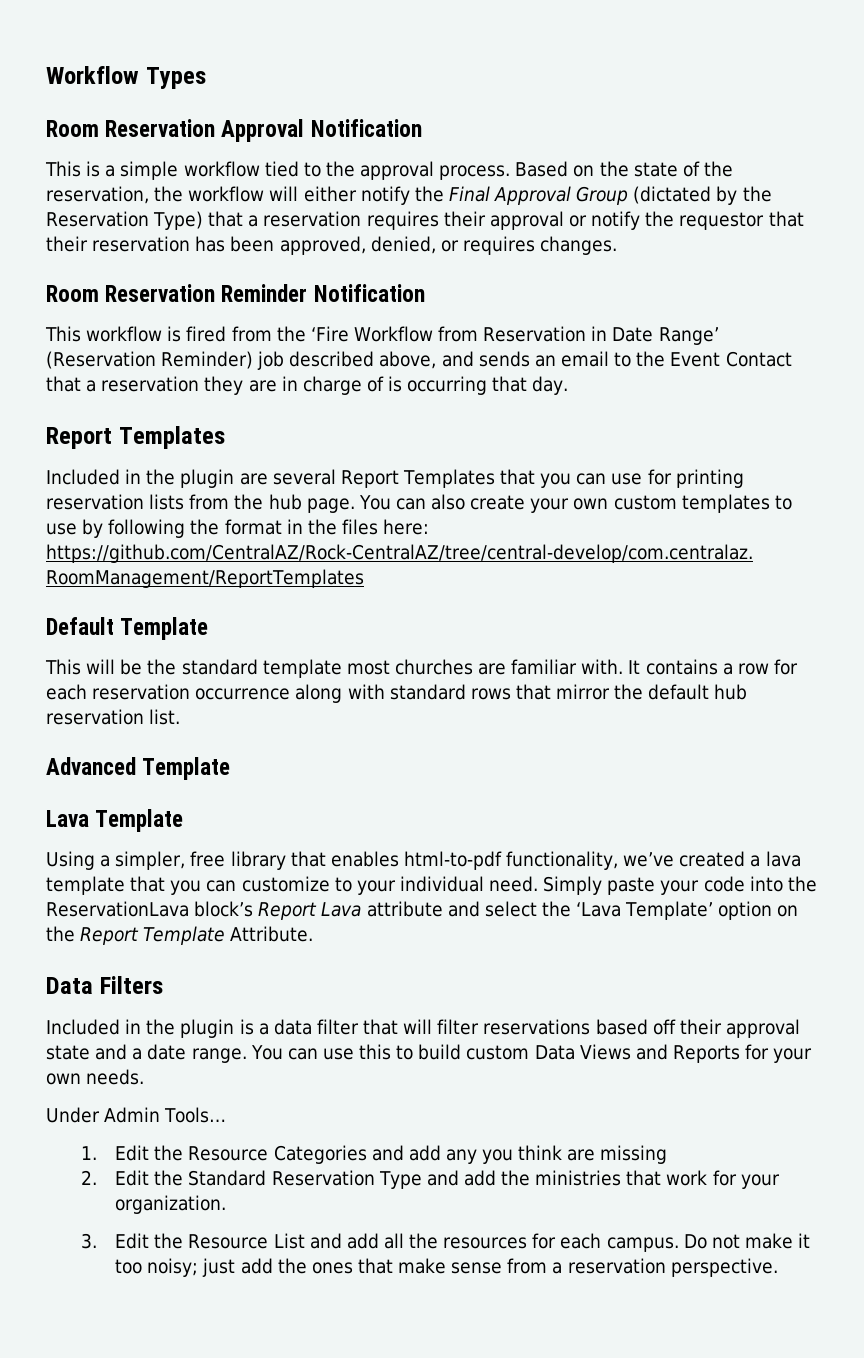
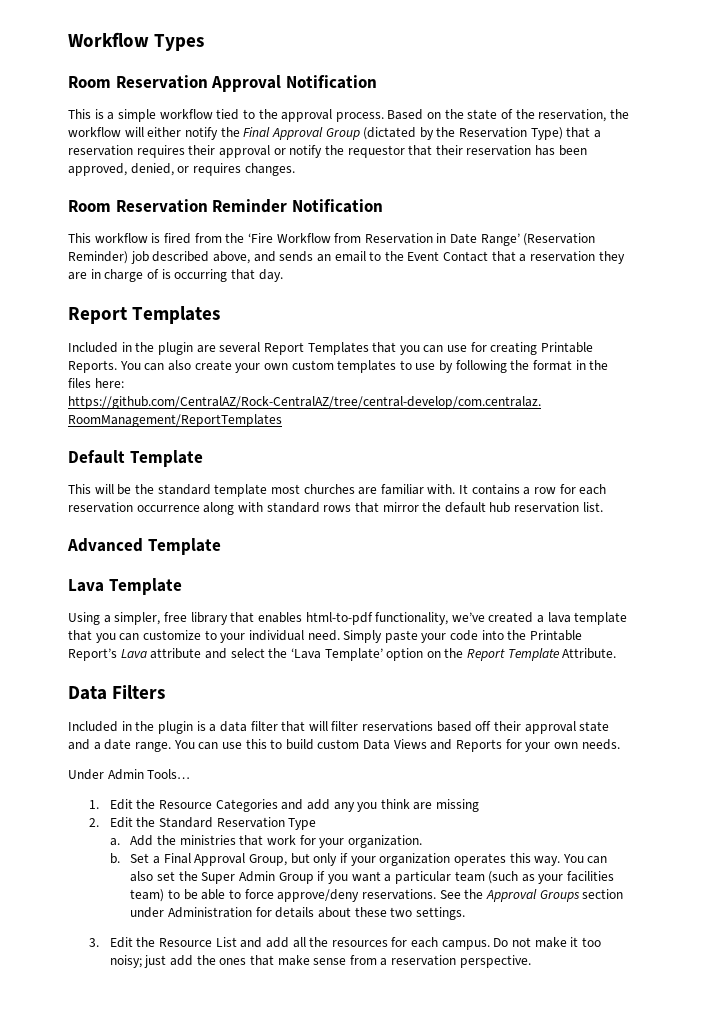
[675,469,744,488] [46,494,355,513] printing reservation lists from the hub page. -> [490,342,594,355] [68,360,117,373] creating Printable Reports.
[46,901,318,920] ReservationLava block’s Report -> [530,630,583,641] [68,648,117,661] Printable Report’s
[426,1170,496,1186] and add -> [109,835,154,846] // a. Add
(227, 1204) none -> [109,853,608,866] [130,871,615,884] [130,889,624,902] [130,907,465,920] // b. Set a Final Approval Group, but only if your organization operates this way. You can also set the Super Admin Group if you want a particular team (such as your facilities team) to be able to force approve/deny reservations. See the Approval Groups section under Administration for details about these two settings.

